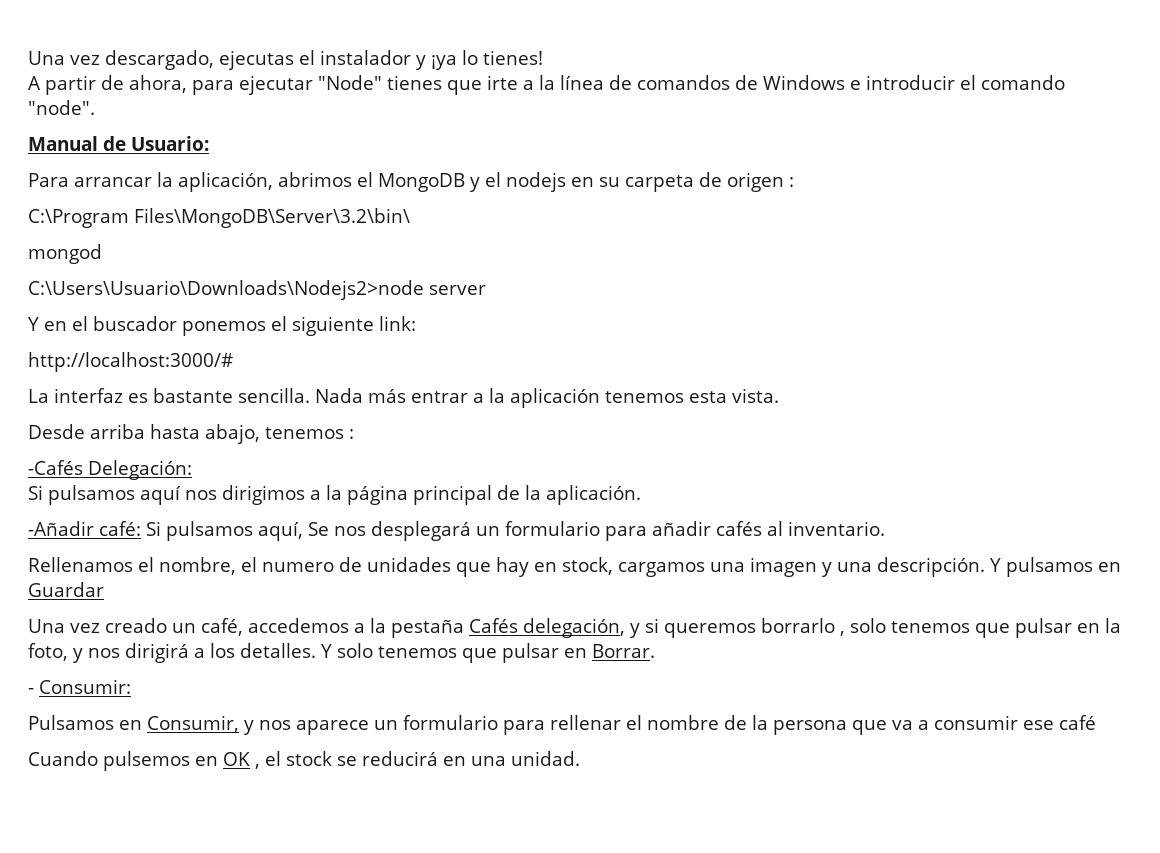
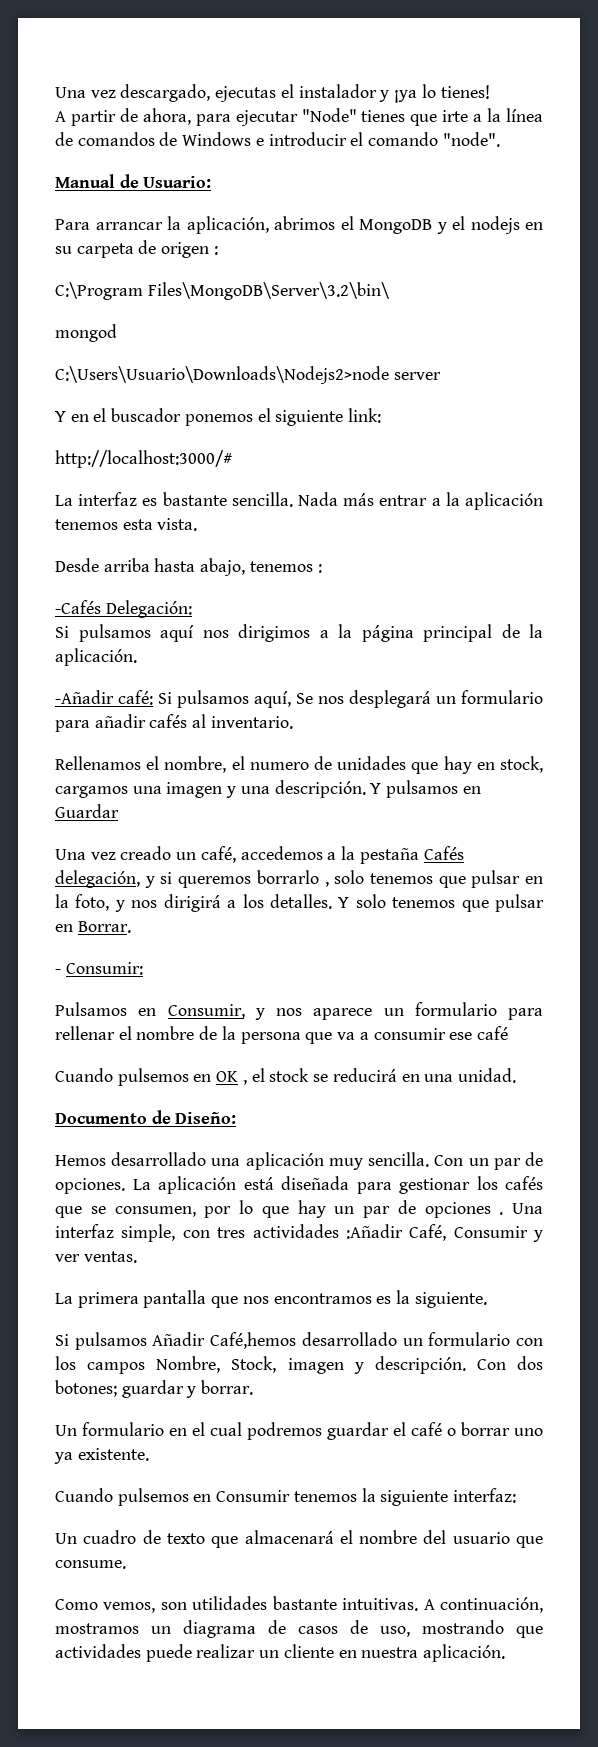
(580, 758) none -> [55,1110,237,1124] [55,1152,543,1170] [55,1176,543,1194] [55,1200,543,1218] [55,1224,543,1242] [55,1251,137,1263] [55,1290,487,1308] [55,1332,543,1350] [55,1356,543,1374] [55,1380,254,1398] [55,1422,543,1440] [54,1448,149,1464] [55,1488,517,1506] [55,1530,543,1548] [55,1560,126,1569] [55,1596,543,1613] [55,1620,543,1638] [55,1644,506,1662] // Documento de Diseño: // Hemos desarrollado una aplicación muy sencilla. Con un par de opciones. La aplicación está diseñada para gestionar los cafés que se consumen, por lo que hay un par de opciones . Una interfaz simple, con tres actividades :Añadir Café, Consumir y ver ventas. // La primera pantalla que nos encontramos es la siguiente. // Si pulsamos Añadir Café,hemos desarrollado un formulario con los campos Nombre, Stock, imagen y descripción. Con dos botones; guardar y borrar. // Un formulario en el cual podremos guardar el café o borrar uno ya existente. // Cuando pulsemos en Consumir tenemos la siguiente interfaz: // Un cuadro de texto que almacenará el nombre del usuario que consume. // Como vemos, son utilidades bastante intuitivas. A continuación, mostramos un diagrama de casos de uso, mostrando que actividades puede realizar un cliente en nuestra aplicación.

